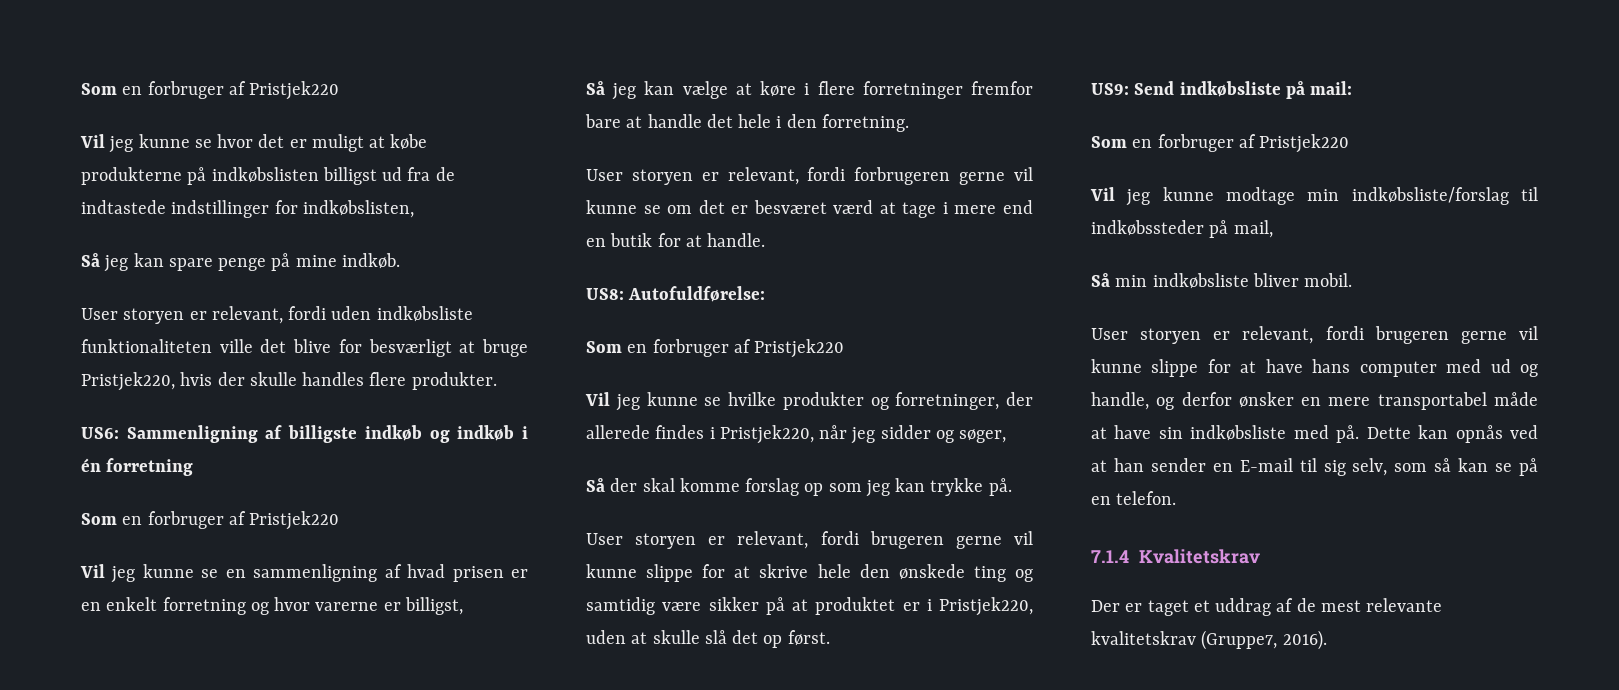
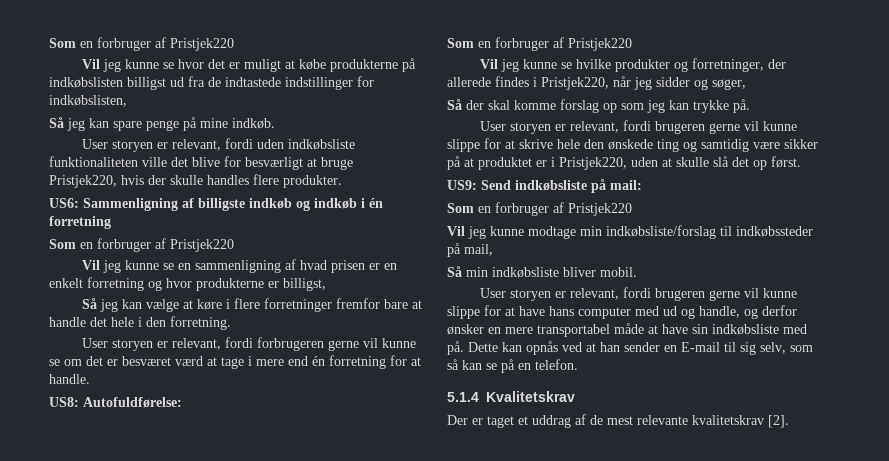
[315,602,379,611] varerne -> [196,278,264,291] produkterne
[586,233,653,247] en butik -> [312,355,386,369] én forretning
[1091,550,1129,563] 7.1.4 -> [447,392,479,402] 5.1.4
[1201,630,1327,650] (Gruppe7, 2016). -> [768,415,789,428] [2].

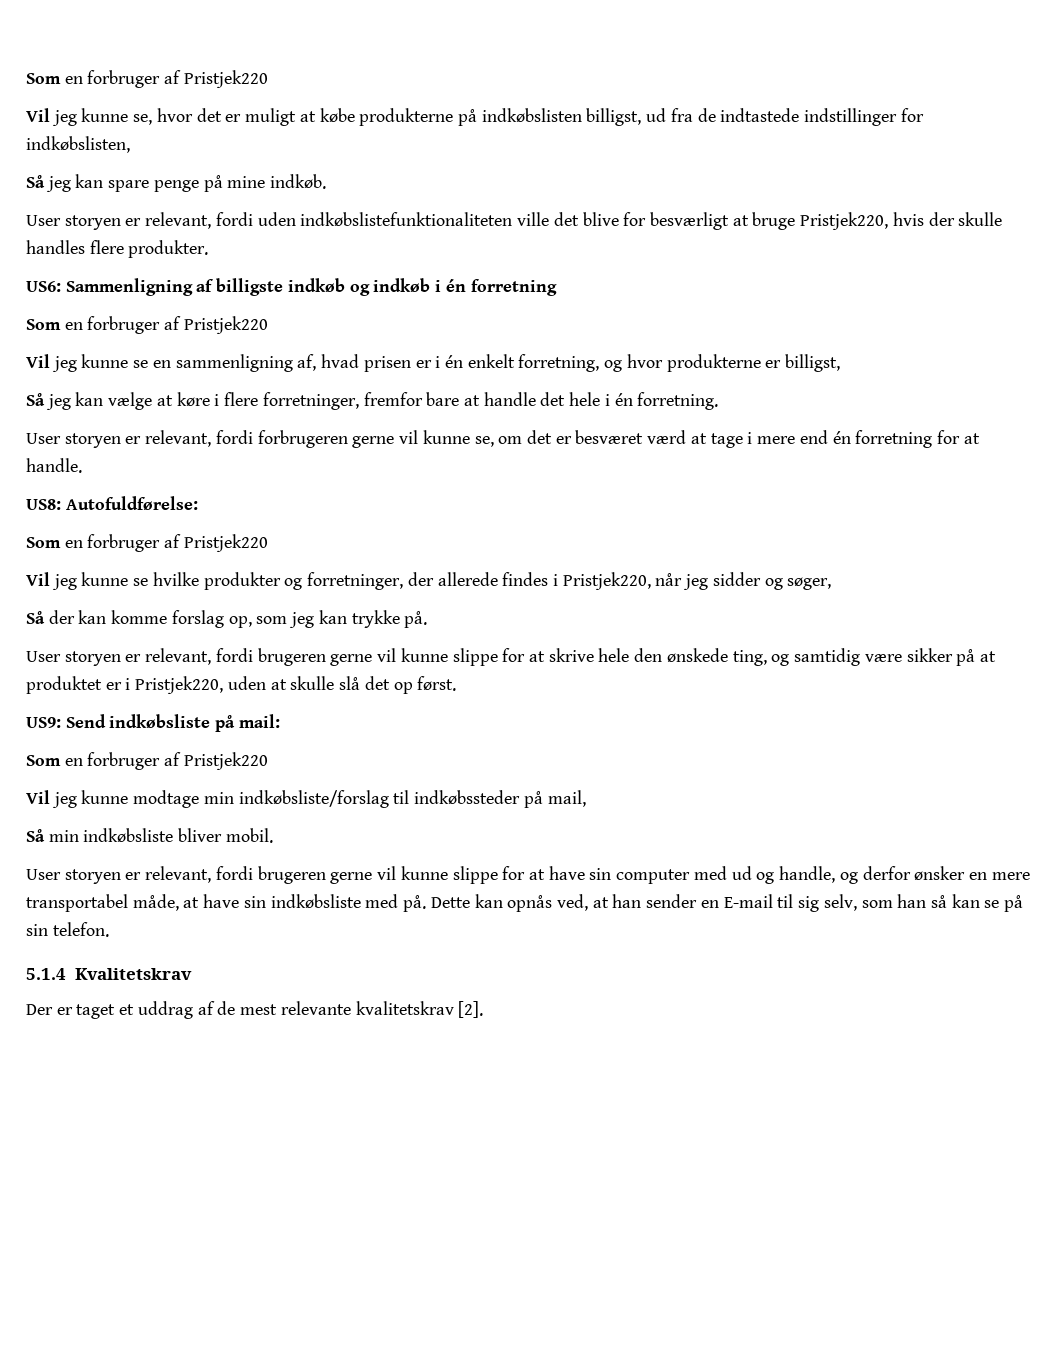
[49,37,234,51] [81,59,174,72] Som en forbruger af Pristjek220 // Vil jeg kunne se -> [26,70,268,88] [26,108,153,126] Som en forbruger af Pristjek220 // Vil jeg kunne se,
[127,77,166,90] billigst -> [586,108,642,126] billigst,
[287,139,355,150] [49,156,138,167] indkøbsliste funktionaliteten -> [300,212,513,226] indkøbslistefunktionaliteten
[284,259,296,270] af -> [297,354,317,371] af,
[383,263,397,270] [49,277,144,291] en enkelt forretning -> [435,354,600,372] i én enkelt forretning,
[263,298,332,312] forretninger -> [262,392,359,410] forretninger,
[146,317,166,327] den -> [614,393,633,406] én
[49,359,60,366] se -> [474,436,494,447] se,
[488,100,510,110] skal -> [78,610,107,624] kan
[603,103,617,113] op -> [228,616,252,628] op,
[657,139,679,152] ting -> [732,650,767,666] ting,
[549,306,574,316] hans -> [589,868,612,880] sin
[614,323,644,334] måde -> [132,894,179,911] måde,
[562,342,582,352] ved -> [556,894,588,911] ved,
(813, 348) none -> [897,894,927,908] han
[518,363,531,370] en -> [26,924,48,936] sin

